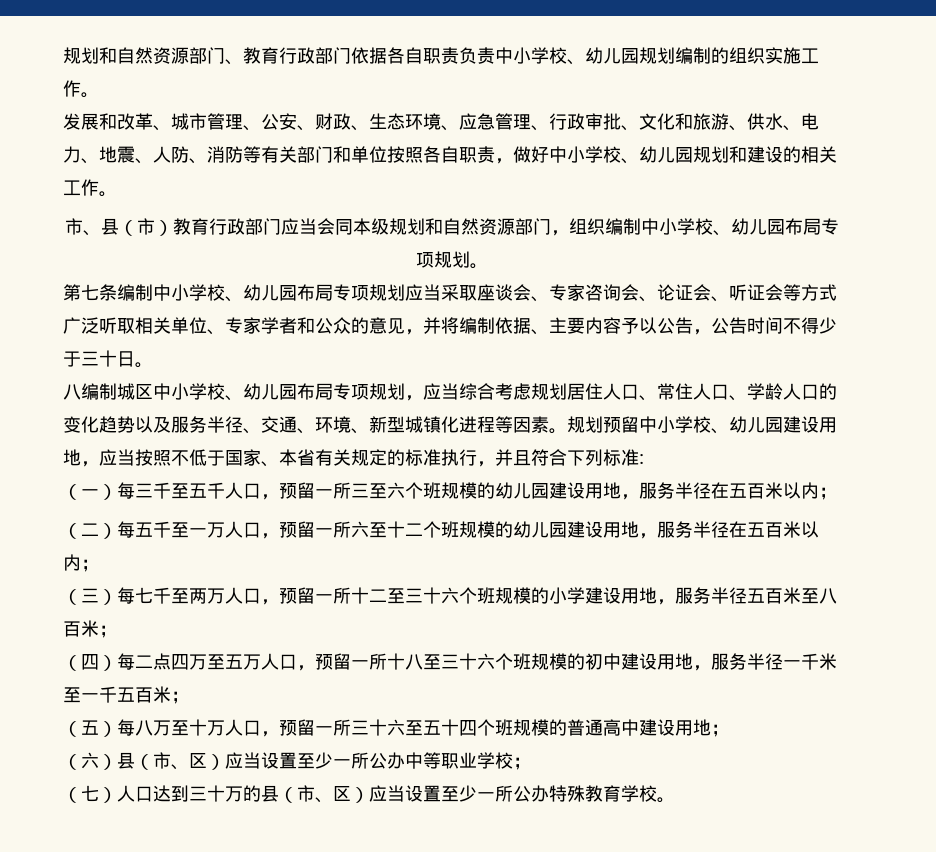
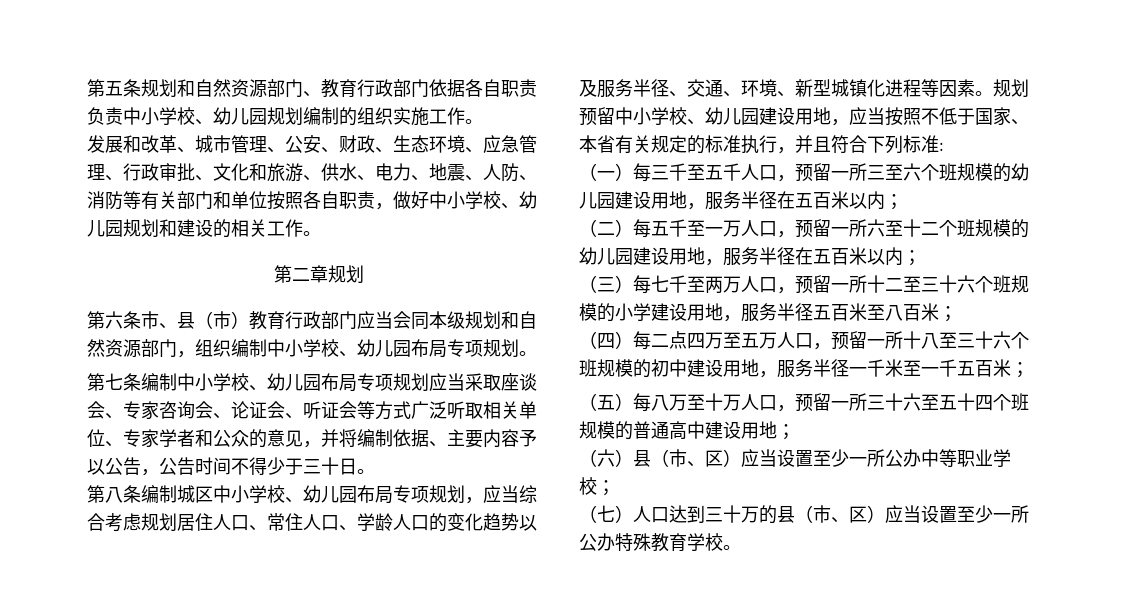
(63, 55) none -> [87,79,141,97] 第五条
(117, 194) none -> [273,265,364,283] [87,311,141,329] 第二章规划 // 第六条
[63,384,81,400] 八 -> [87,485,141,503] 第八条

